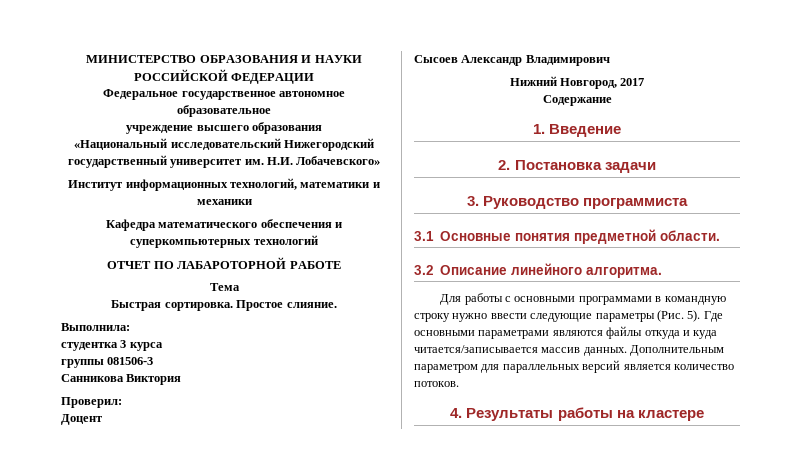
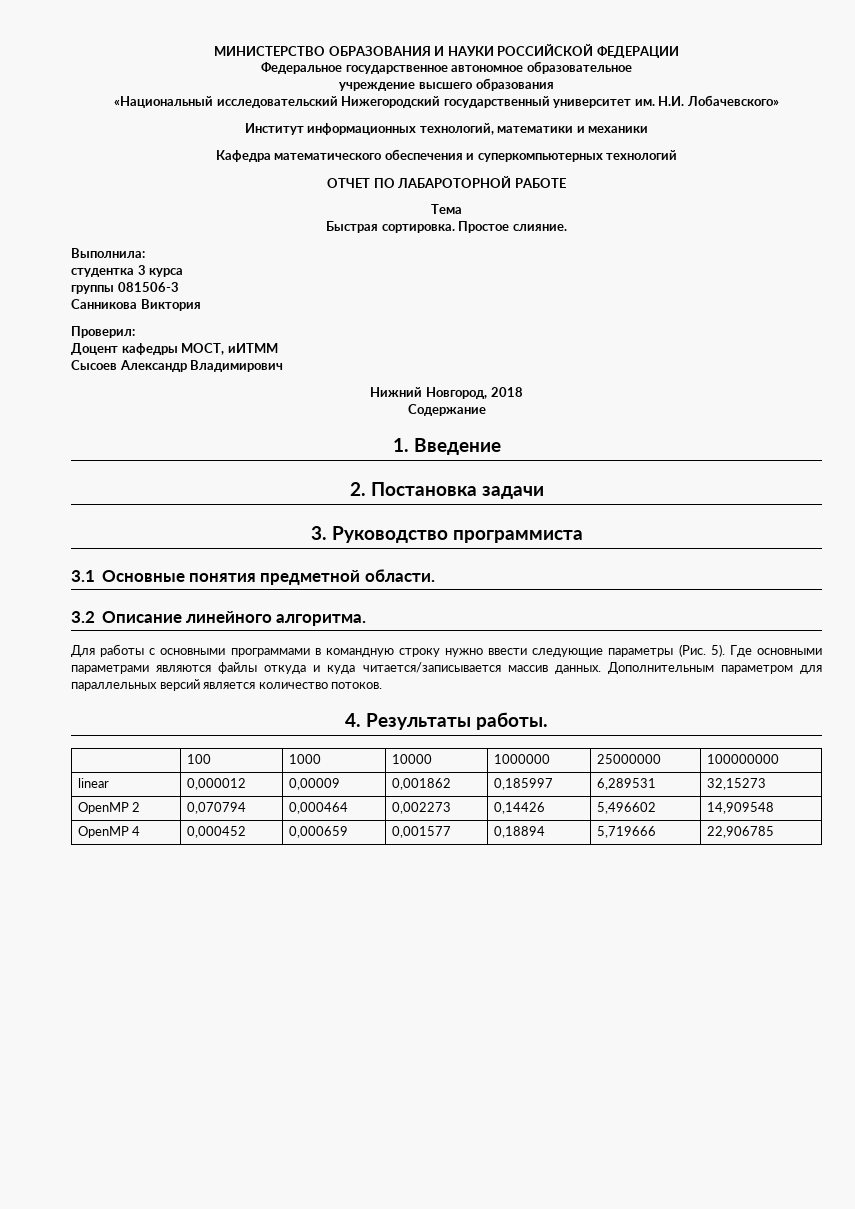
(102, 419) none -> [121,343,278,355] кафедры МОСТ, иИТММ
[620,78,645,86] 2017 -> [490,387,523,397] 2018
[557,407,704,421] работы на кластере -> [476,712,548,730] [186,754,211,764] [288,754,321,764] [391,754,432,764] [493,754,550,764] [596,754,661,764] [706,754,779,764] [77,778,109,788] [186,778,246,790] [288,778,340,790] [391,778,451,790] [493,778,553,790] [596,778,656,790] [706,778,766,790] [77,802,141,814] [186,802,246,814] [288,802,348,814] [391,802,451,814] [493,802,545,814] [596,802,656,814] [706,802,774,814] [77,826,141,838] [186,826,246,838] [288,826,348,838] [391,826,451,838] [493,826,545,838] [596,826,656,838] [706,826,774,838] работы. // | 100 | 1000 | 10000 | 1000000 | 25000000 | 100000000 // linear | 0,000012 | 0,00009 | 0,001862 | 0,185997 | 6,289531 | 32,15273 // OpenMP 2 | 0,070794 | 0,000464 | 0,002273 | 0,14426 | 5,496602 | 14,909548 // OpenMP 4 | 0,000452 | 0,000659 | 0,001577 | 0,18894 | 5,719666 | 22,906785

